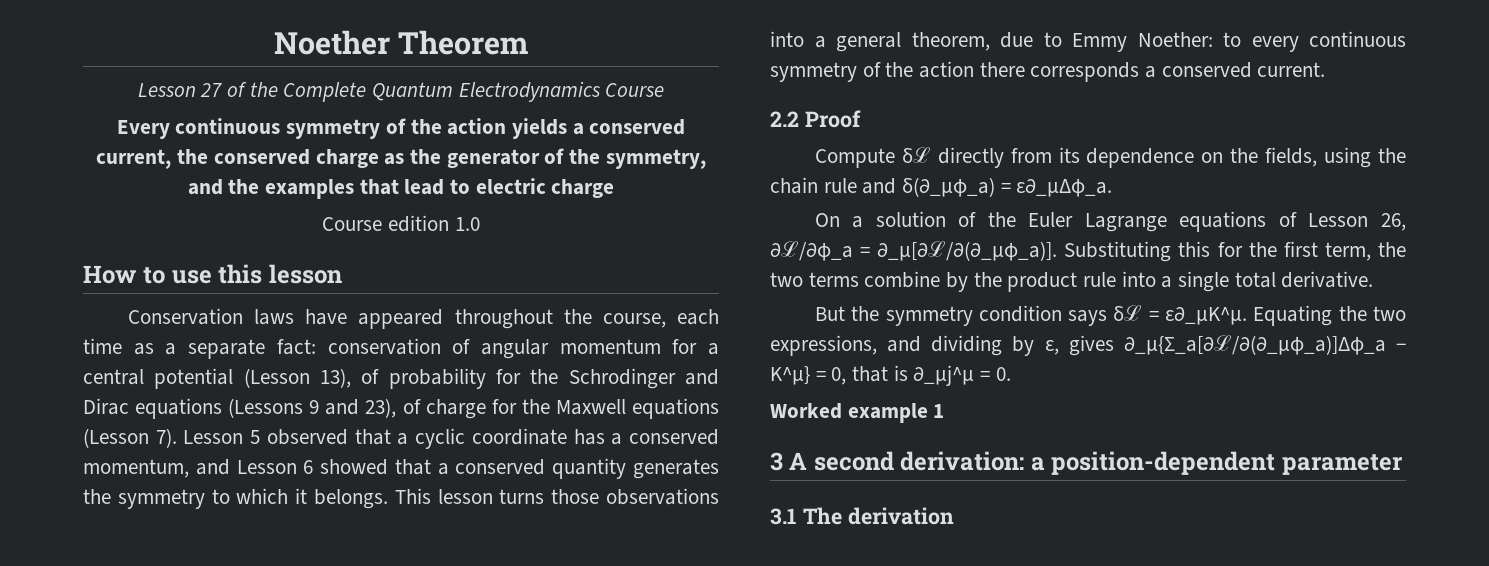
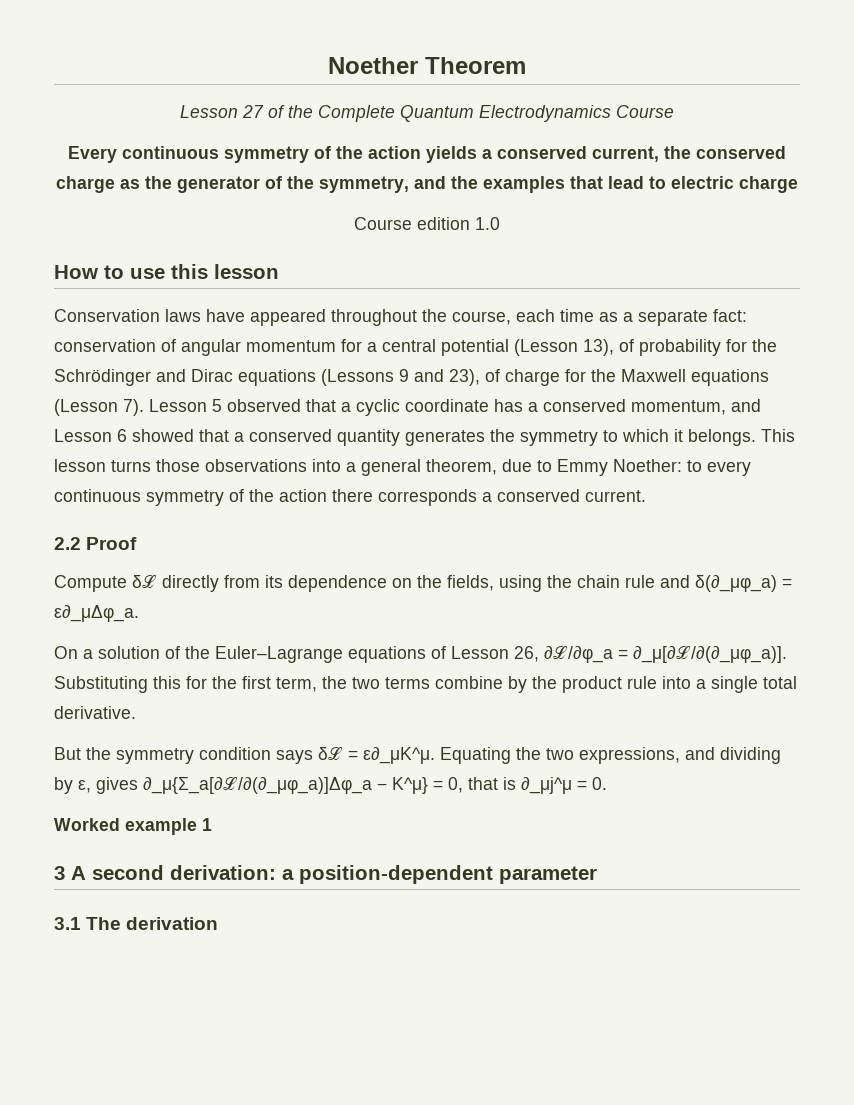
[568,368,676,389] Schrodinger -> [54,369,151,386] Schrödinger
[1028,212,1167,232] Euler Lagrange -> [215,646,343,663] Euler–Lagrange

